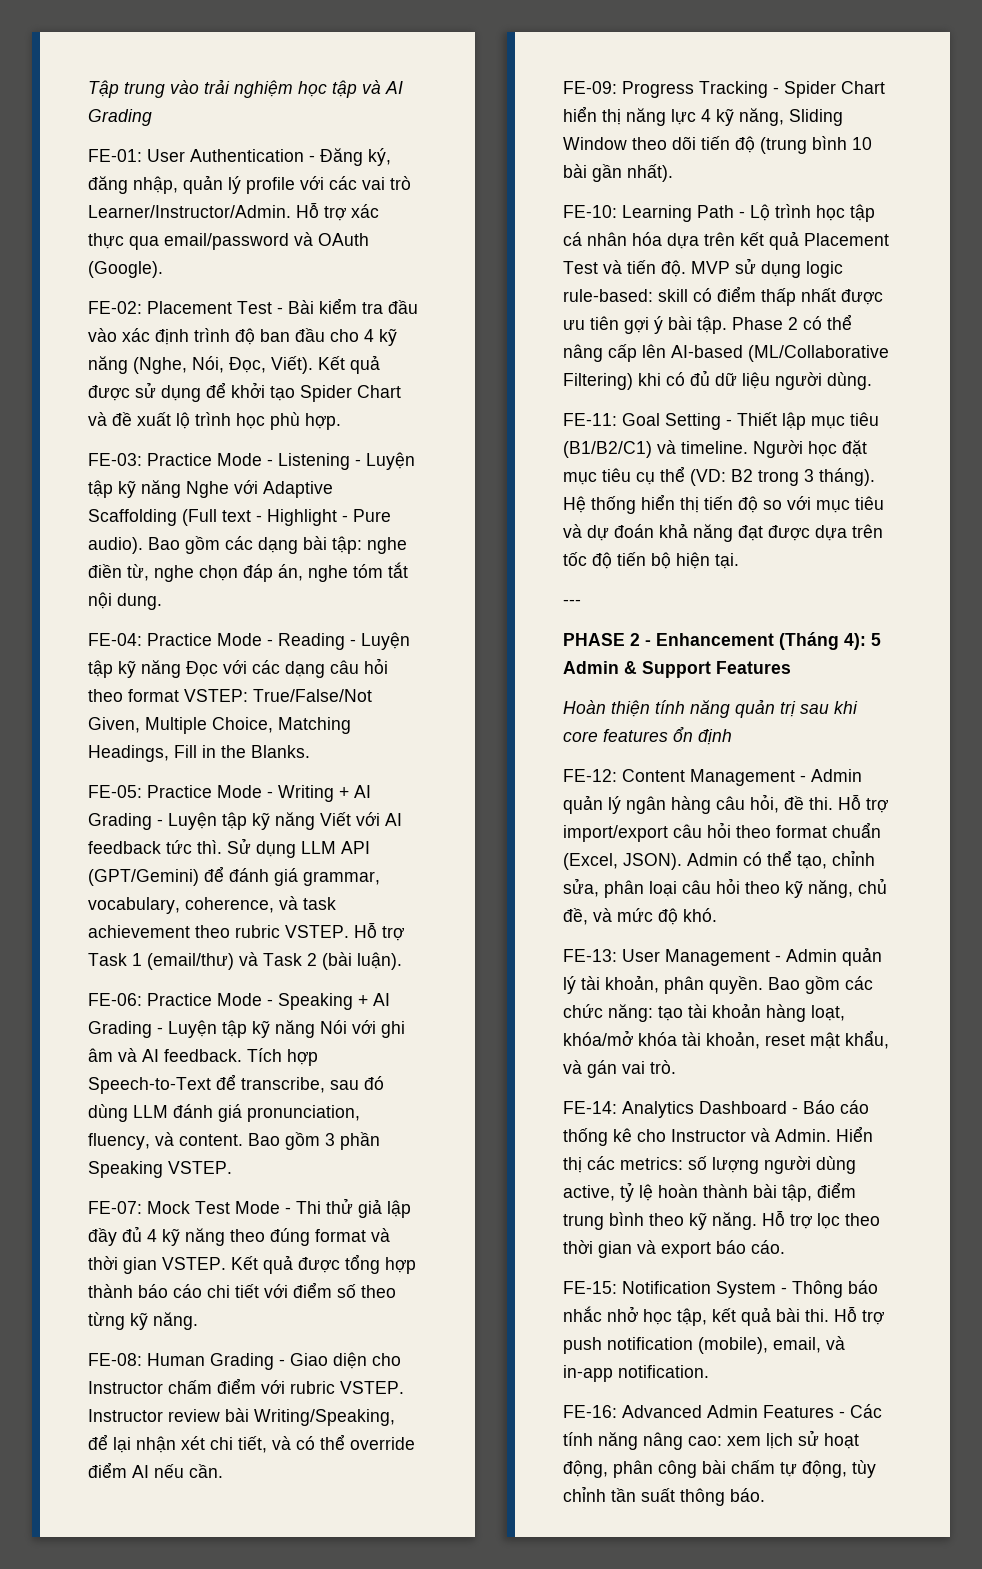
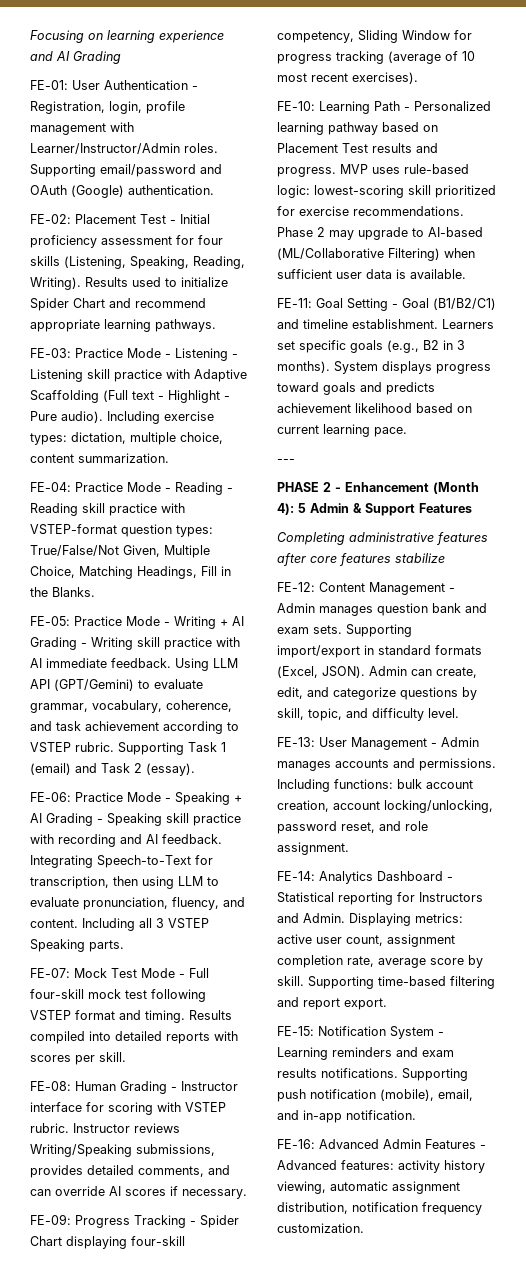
[88,80,381,98] Tập trung vào trải nghiệm học tập và -> [30,30,224,43] [30,51,53,61] Focusing on learning experience and
[320,148,391,166] [88,175,411,194] [88,202,379,221] [88,232,369,250] [88,261,163,278] [88,298,418,314] [88,328,397,346] [88,355,380,374] [88,382,401,402] [88,412,341,430] Đăng ký, đăng nhập, quản lý profile với các vai trò Learner/Instructor/Admin. Hỗ trợ xác thực qua email/password và OAuth (Google). // FE-02: Placement Test - Bài kiểm tra đầu vào xác định trình độ ban đầu cho 4 kỹ năng (Nghe, Nói, Đọc, Viết). Kết quả được sử dụng để khởi tạo Spider Chart và đề xuất lộ trình học phù hợp. -> [30,101,185,114] [30,122,134,135] [30,143,218,154] [30,164,222,177] [30,185,214,198] [30,214,210,224] [30,235,223,248] [30,256,245,269] [30,277,228,290] [30,298,206,311] [30,319,216,332] Registration, login, profile management with Learner/Instructor/Admin roles. Supporting email/password and OAuth (Google) authentication. // FE-02: Placement Test - Initial proficiency assessment for four skills (Listening, Speaking, Reading, Writing). Results used to initialize Spider Chart and recommend appropriate learning pathways.
[366,452,415,470] [88,480,258,498] Luyện tập kỹ năng Nghe với -> [30,369,190,382] Listening skill practice with
[148,536,407,554] [88,562,408,582] [88,592,162,610] Bao gồm các dạng bài tập: nghe điền từ, nghe chọn đáp án, nghe tóm tắt nội dung. -> [107,411,214,424] [30,432,223,445] [30,453,169,463] Including exercise types: dictation, multiple choice, content summarization.
[361,632,410,650] [88,658,388,678] [88,689,248,702] Luyện tập kỹ năng Đọc với các dạng câu hỏi theo format VSTEP: -> [30,503,185,516] [30,524,213,537] Reading skill practice with VSTEP-format question types:
[168,812,402,830] [88,838,370,858] [88,866,298,886] Luyện tập kỹ năng Viết với AI feedback tức thì. Sử dụng LLM API (GPT/Gemini) để đánh giá -> [91,637,240,650] [30,658,238,671] [30,679,203,691] Writing skill practice with AI immediate feedback. Using LLM API (GPT/Gemini) to evaluate
[279,896,298,910] và -> [30,721,52,731] and
[195,922,404,941] [88,952,402,970] theo rubric VSTEP. Hỗ trợ Task 1 (email/thư) và Task 2 (bài luận). -> [163,721,239,734] [30,742,226,755] [30,763,195,776] according to VSTEP rubric. Supporting Task 1 (email) and Task 2 (essay).
[168,1020,405,1038] [88,1048,318,1066] [88,1074,384,1094] [88,1104,360,1122] [88,1132,380,1150] [88,1161,232,1178] Luyện tập kỹ năng Nói với ghi âm và AI feedback. Tích hợp Speech-to-Text để transcribe, sau đó dùng LLM đánh giá pronunciation, fluency, và content. Bao gồm 3 phần Speaking VSTEP. -> [107,813,241,826] [30,834,222,847] [30,855,213,868] [30,876,219,889] [30,897,245,910] [30,918,209,931] [30,939,124,952] Speaking skill practice with recording and AI feedback. Integrating Speech-to-Text for transcription, then using LLM to evaluate pronunciation, fluency, and content. Including all 3 VSTEP Speaking parts.
[296,1198,411,1218] [88,1226,390,1246] [88,1254,416,1274] [88,1282,396,1298] [88,1312,198,1330] [88,1352,401,1370] [88,1378,404,1394] [88,1408,395,1426] [88,1434,415,1453] [88,1462,223,1478] Thi thử giả lập đầy đủ 4 kỹ năng theo đúng format và thời gian VSTEP. Kết quả được tổng hợp thành báo cáo chi tiết với điểm số theo từng kỹ năng. // FE-08: Human Grading - Giao diện cho Instructor chấm điểm với rubric VSTEP. Instructor review bài Writing/Speaking, để lại nhận xét chi tiết, và có thể override điểm AI nếu cần. -> [189,968,209,978] [30,989,206,1002] [30,1010,232,1023] [30,1031,238,1044] [30,1052,126,1065] [30,1081,238,1094] [30,1102,226,1115] [30,1123,180,1133] [30,1144,215,1157] [30,1165,230,1178] [30,1186,247,1199] Full four-skill mock test following VSTEP format and timing. Results compiled into detailed reports with scores per skill. // FE-08: Human Grading - Instructor interface for scoring with VSTEP rubric. Instructor reviews Writing/Speaking submissions, provides detailed comments, and can override AI scores if necessary.
[563,106,843,126] [563,136,872,154] [563,164,673,182] [563,204,875,222] [563,231,889,250] [563,258,843,278] [563,286,883,306] [563,314,852,334] [563,344,889,362] [563,370,872,390] [563,412,879,430] [563,440,867,458] [563,466,875,486] [563,494,884,514] [563,523,883,542] [563,552,739,569] hiển thị năng lực 4 kỹ năng, Sliding Window theo dõi tiến độ (trung bình 10 bài gần nhất). // FE-10: Learning Path - Lộ trình học tập cá nhân hóa dựa trên kết quả Placement Test và tiến độ. MVP sử dụng logic rule-based: skill có điểm thấp nhất được ưu tiên gợi ý bài tập. Phase 2 có thể nâng cấp lên AI-based (ML/Collaborative Filtering) khi có đủ dữ liệu người dùng. // FE-11: Goal Setting - Thiết lập mục tiêu (B1/B2/C1) và timeline. Người học đặt mục tiêu cụ thể (VD: B2 trong 3 tháng). Hệ thống hiển thị tiến độ so với mục tiêu và dự đoán khả năng đạt được dựa trên tốc độ tiến bộ hiện tại. -> [66,1236,185,1249] [277,30,472,43] [277,51,475,64] [277,72,418,84] [277,101,491,114] [277,122,438,135] [277,143,438,153] [277,164,469,177] [277,185,496,198] [277,206,464,216] [277,227,483,240] [277,248,475,261] [277,269,466,279] [277,298,496,311] [277,319,494,329] [277,340,465,353] [277,361,491,374] [277,382,435,395] [277,403,472,413] [277,424,407,437] displaying four-skill competency, Sliding Window for progress tracking (average of 10 most recent exercises). // FE-10: Learning Path - Personalized learning pathway based on Placement Test results and progress. MVP uses rule-based logic: lowest-scoring skill prioritized for exercise recommendations. Phase 2 may upgrade to AI-based (ML/Collaborative Filtering) when sufficient user data is available. // FE-11: Goal Setting - Goal (B1/B2/C1) and timeline establishment. Learners set specific goals (e.g., B2 in 3 months). System displays progress toward goals and predicts achievement likelihood based on current learning pace.
[779,632,839,650] (Tháng -> [433,482,479,494] (Month
[563,700,858,718] [563,727,732,745] Hoàn thiện tính năng quản trị sau khi core features ổn định -> [277,532,488,545] [277,553,445,566] Completing administrative features after core features stabilize
[563,794,888,814] [563,822,881,842] [563,850,875,870] [563,878,887,898] [563,908,717,925] quản lý ngân hàng câu hỏi, đề thi. Hỗ trợ import/export câu hỏi theo format chuẩn (Excel, JSON). Admin có thể tạo, chỉnh sửa, phân loại câu hỏi theo kỹ năng, chủ đề, và mức độ khó. -> [319,603,487,616] [277,624,412,637] [277,645,482,658] [277,666,477,678] [277,687,477,700] [277,708,459,721] manages question bank and exam sets. Supporting import/export in standard formats (Excel, JSON). Admin can create, edit, and categorize questions by skill, topic, and difficulty level.
[842,947,882,966] [563,975,873,994] [563,1003,845,1022] [563,1030,889,1049] [563,1060,676,1078] [563,1100,869,1118] [563,1126,873,1146] [563,1156,856,1174] [563,1182,856,1202] [563,1210,880,1230] [563,1240,785,1258] [563,1280,878,1298] [563,1306,884,1326] quản lý tài khoản, phân quyền. Bao gồm các chức năng: tạo tài khoản hàng loạt, khóa/mở khóa tài khoản, reset mật khẩu, và gán vai trò. // FE-14: Analytics Dashboard - Báo cáo thống kê cho Instructor và Admin. Hiển thị các metrics: số lượng người dùng active, tỷ lệ hoàn thành bài tập, điểm trung bình theo kỹ năng. Hỗ trợ lọc theo thời gian và export báo cáo. // FE-15: Notification System - Thông báo nhắc nhở học tập, kết quả bài thi. Hỗ trợ -> [277,758,496,771] [277,779,473,792] [277,800,493,813] [277,821,428,834] [277,842,349,855] [277,871,453,884] [277,892,483,905] [277,913,463,926] [277,934,455,947] [277,955,483,968] [277,976,495,989] [277,997,387,1010] [277,1026,444,1039] [277,1047,454,1060] [277,1068,468,1081] manages accounts and permissions. Including functions: bulk account creation, account locking/unlocking, password reset, and role assignment. // FE-14: Analytics Dashboard - Statistical reporting for Instructors and Admin. Displaying metrics: active user count, assignment completion rate, average score by skill. Supporting time-based filtering and report export. // FE-15: Notification System - Learning reminders and exam results notifications. Supporting
[826,1336,845,1350] và -> [277,1110,299,1120] and
[850,1404,882,1418] [563,1430,859,1450] [563,1460,876,1478] [563,1486,765,1506] Các tính năng nâng cao: xem lịch sử hoạt động, phân công bài chấm tự động, tùy chỉnh tần suất thông báo. -> [277,1160,485,1173] [277,1181,460,1194] [277,1202,482,1215] [277,1223,364,1233] Advanced features: activity history viewing, automatic assignment distribution, notification frequency customization.

